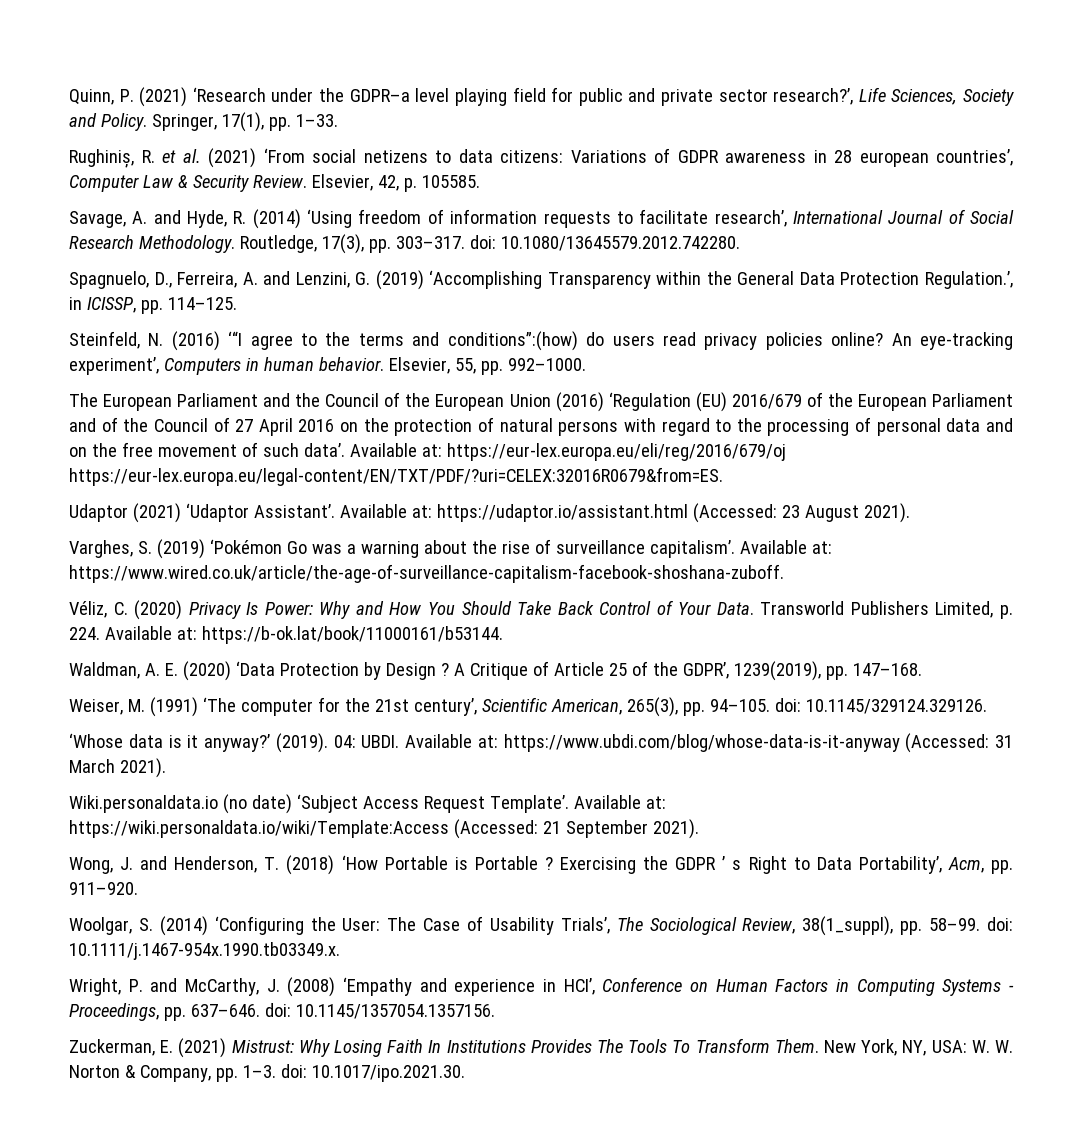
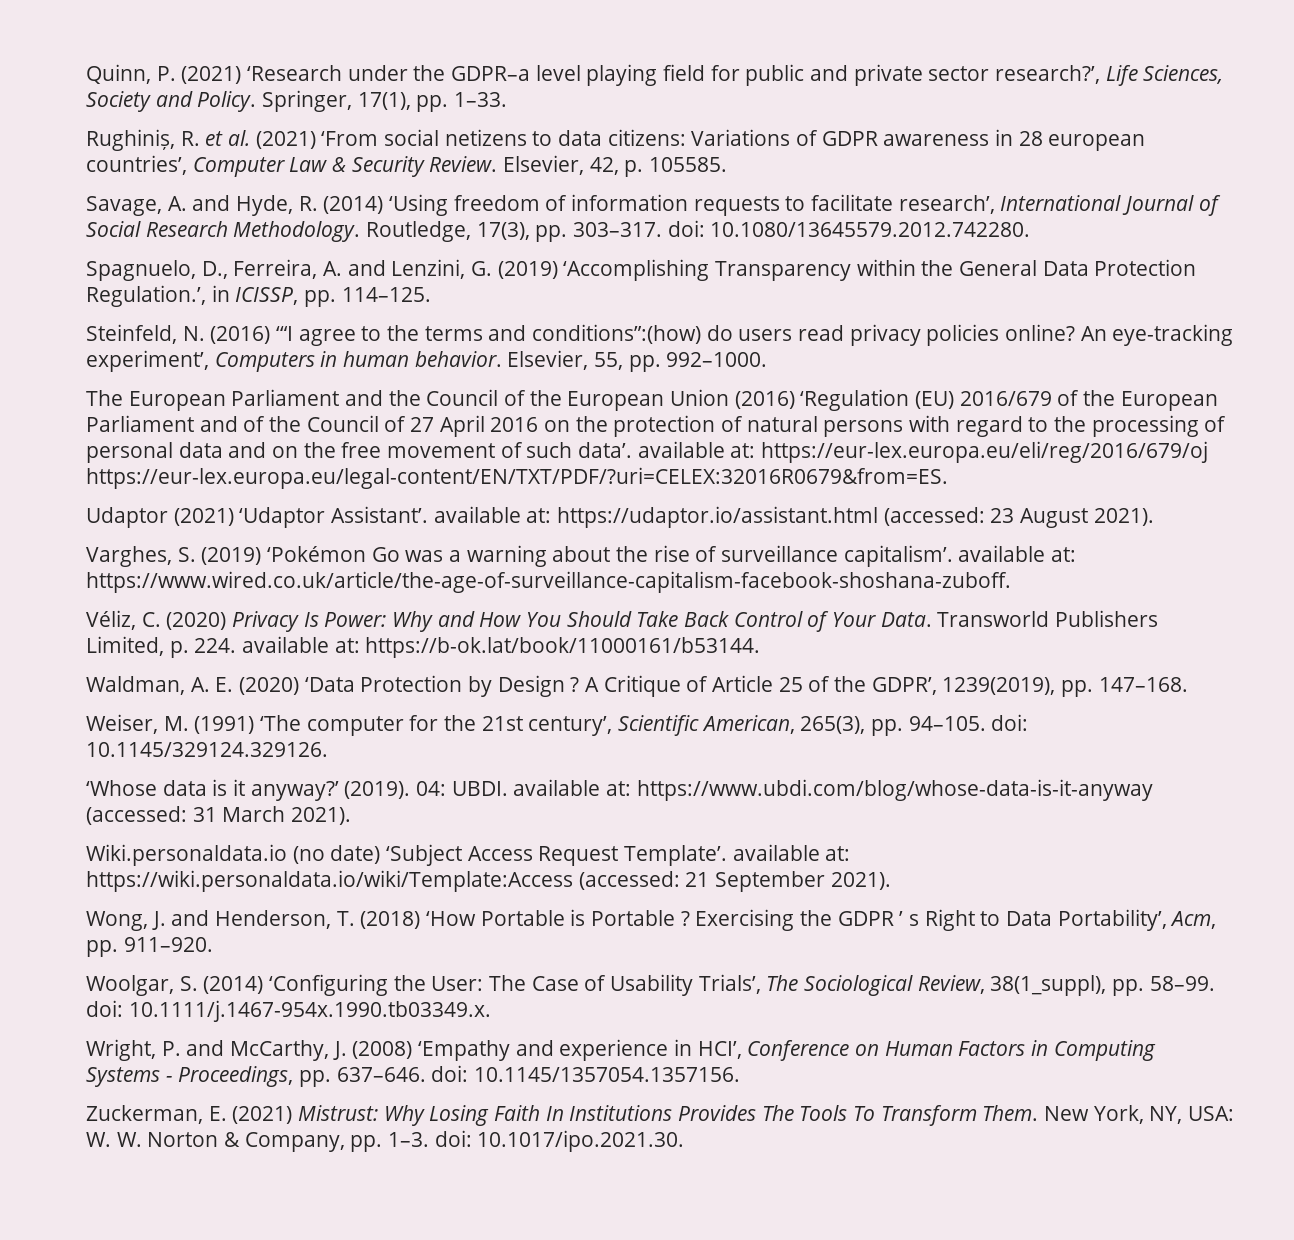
[349,443,417,457] Available -> [637,441,725,458] available
[339,504,407,518] Available -> [433,506,521,523] available
[692,503,777,523] (Accessed: -> [883,507,985,526] (accessed:
[739,540,807,554] Available -> [958,545,1046,562] available
[104,626,172,640] Available -> [242,636,330,653] available
[405,734,472,748] Available -> [513,779,601,796] available
[905,733,990,753] (Accessed: -> [86,806,187,825] (accessed:
[573,795,641,809] Available -> [732,844,820,861] available
[453,819,538,839] (Accessed: -> [578,871,680,890] (accessed:

